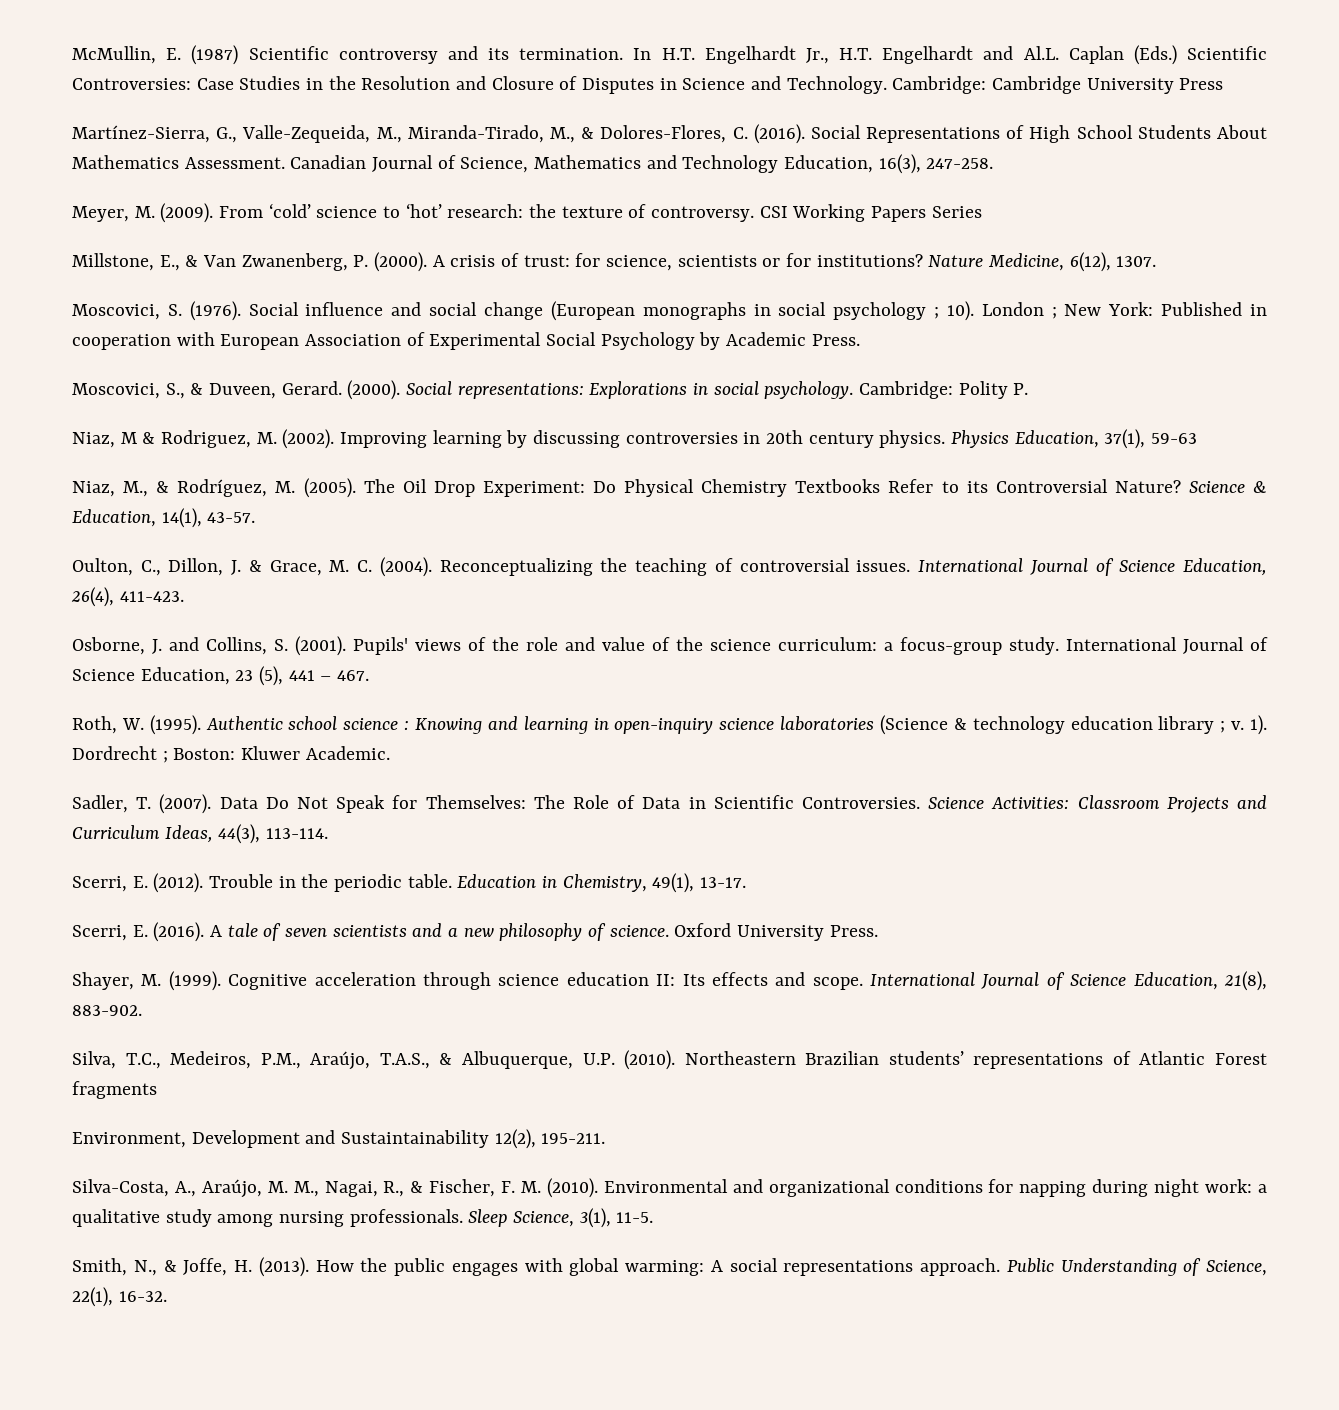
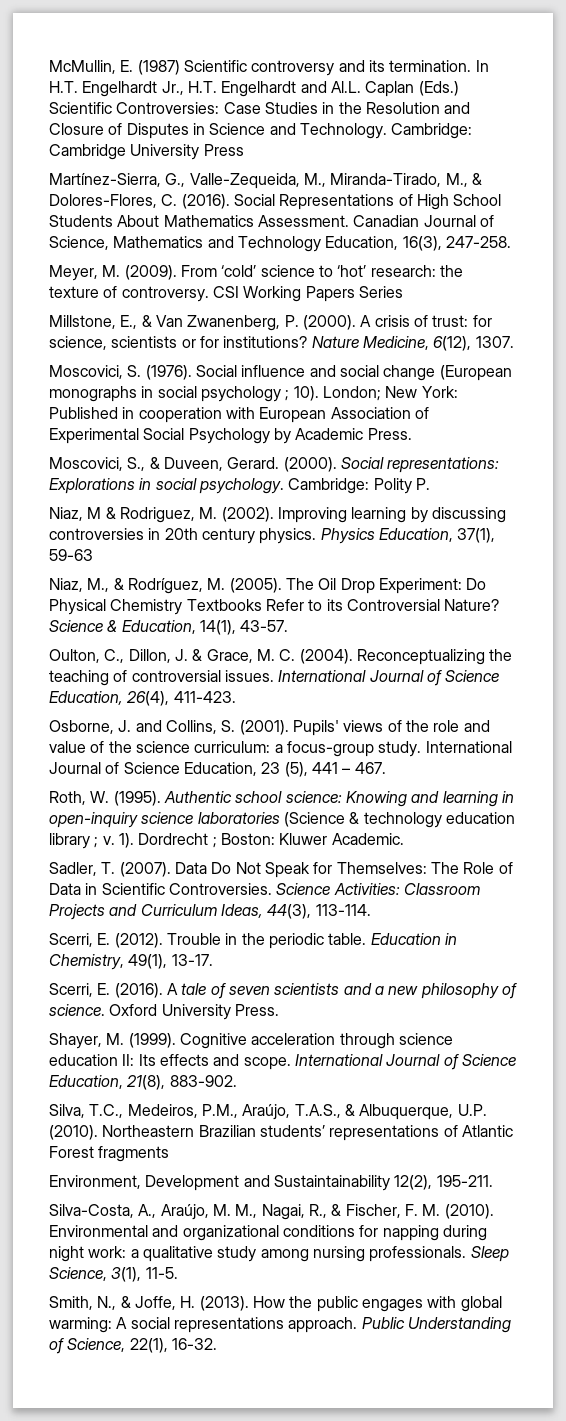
[981,302,1057,319] London ; -> [322,386,381,401] London;
[343,718,410,730] science : -> [285,791,342,803] science:

